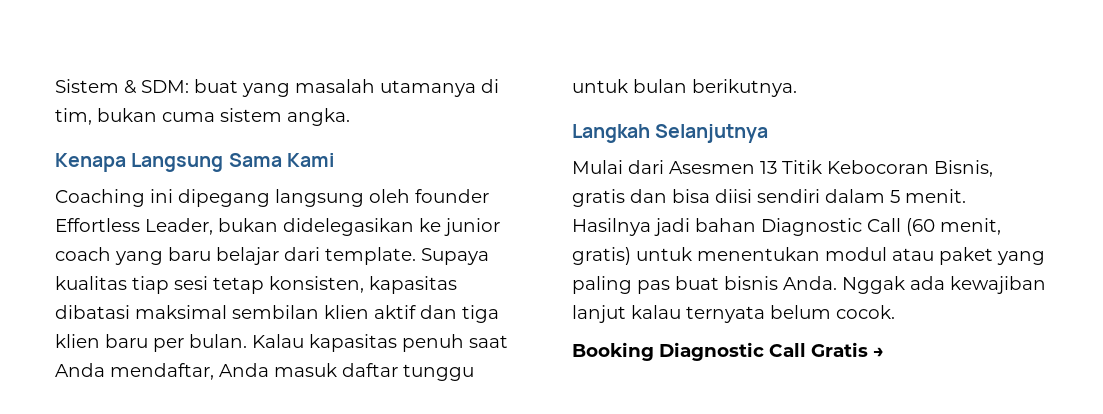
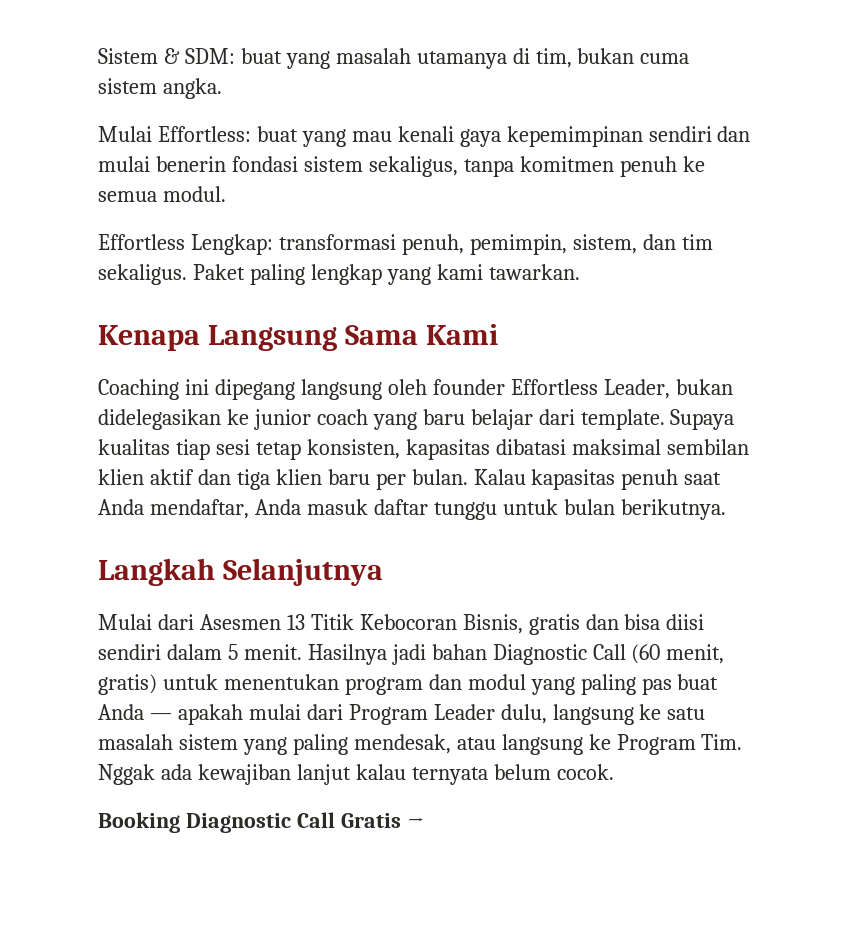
(350, 117) none -> [98,126,751,147] [98,156,705,177] [98,186,226,202] [98,234,713,255] [98,264,580,285] // Mulai Effortless: buat yang mau kenali gaya kepemimpinan sendiri dan mulai benerin fondasi sistem sekaligus, tanpa komitmen penuh ke semua modul. // Effortless Lengkap: transformasi penuh, pemimpin, sistem, dan tim sekaligus. Paket paling lengkap yang kami tawarkan.
[825,247,993,265] modul atau paket -> [344,674,526,695] program dan modul
[724,276,837,290] bisnis Anda. -> [98,704,706,725] [98,734,743,755] Anda — apakah mulai dari Program Leader dulu, langsung ke satu masalah sistem yang paling mendesak, atau langsung ke Program Tim.

